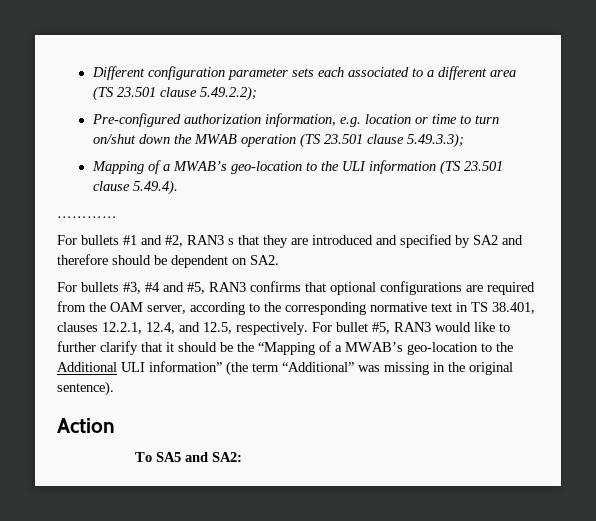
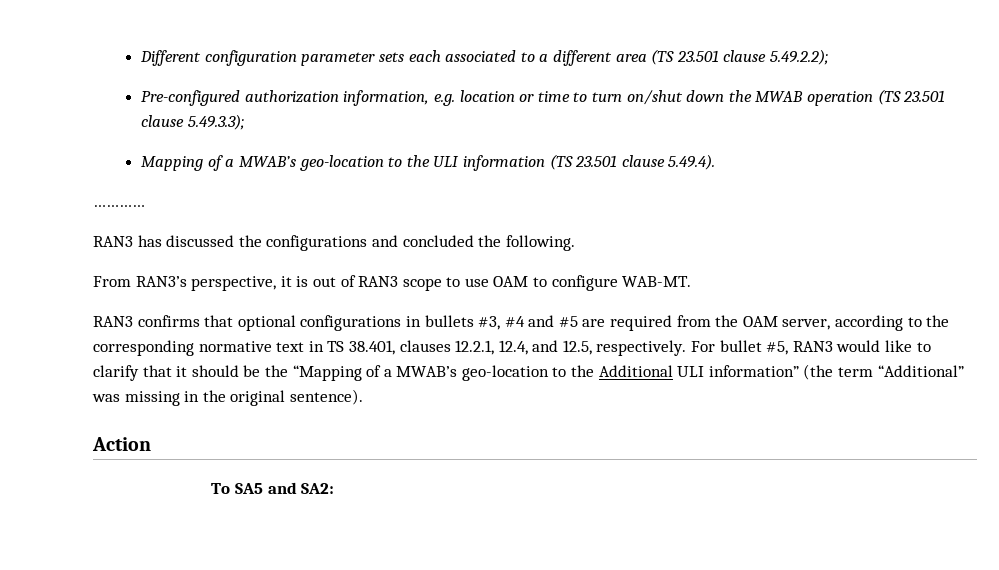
[57,234,523,248] [57,254,279,268] [57,282,205,294] For bullets #1 and #2, RAN3 s that they are introduced and specified by SA2 and therefore should be dependent on SA2. // For bullets #3, #4 and #5, -> [93,235,575,251] [93,275,692,291] RAN3 has discussed the configurations and concluded the following. // From RAN3’s perspective, it is out of RAN3 scope to use OAM to configure WAB-MT. //
(462, 288) none -> [405,315,578,330] in bullets #3, #4 and #5
[57,341,96,352] further -> (931, 347) none

